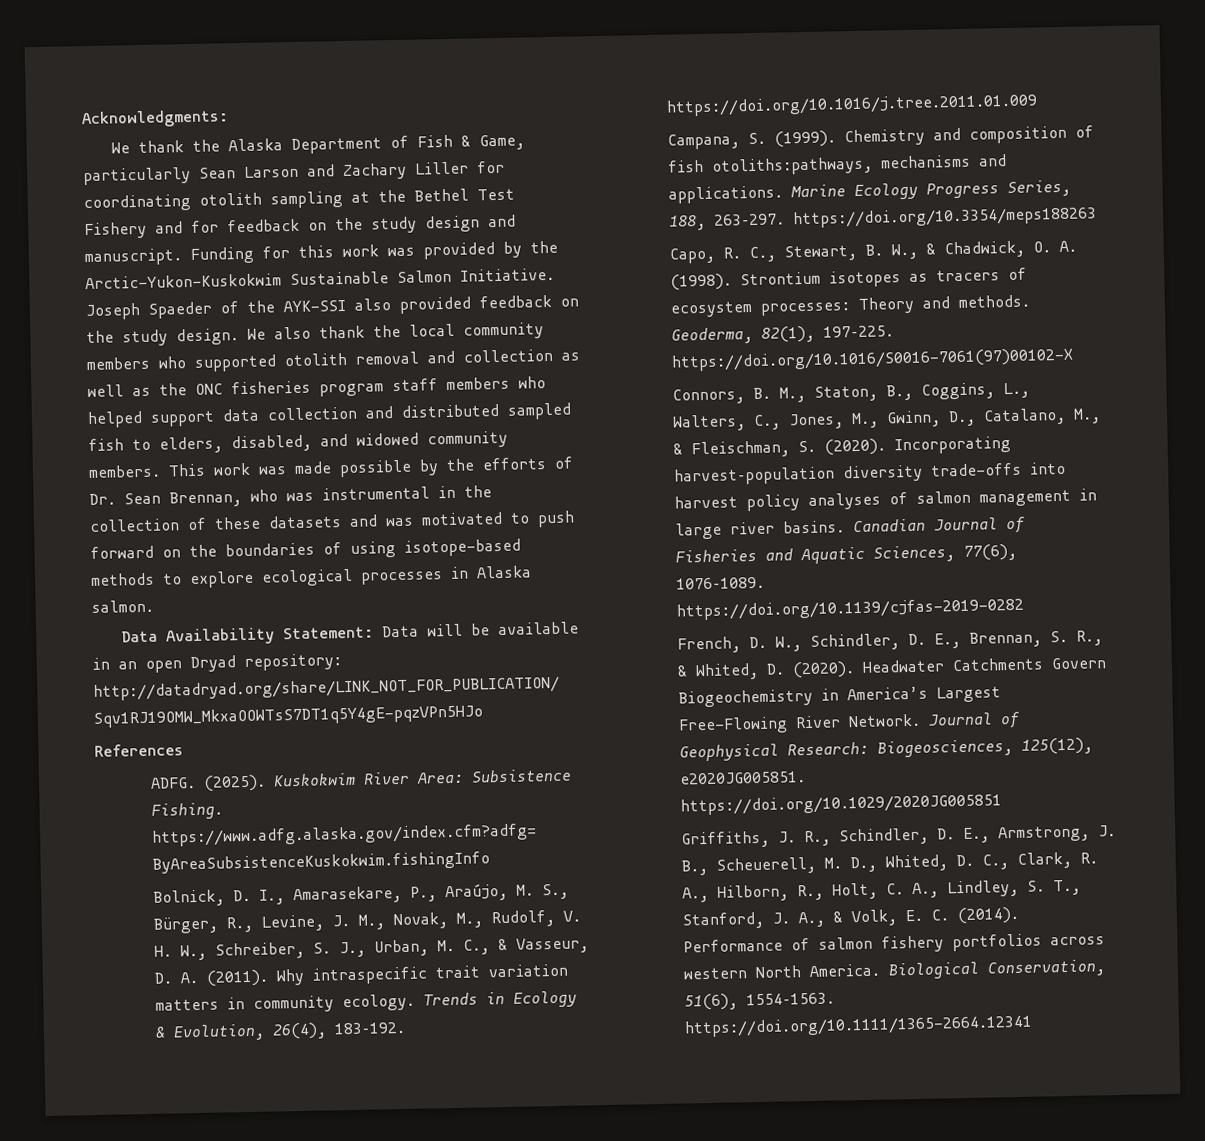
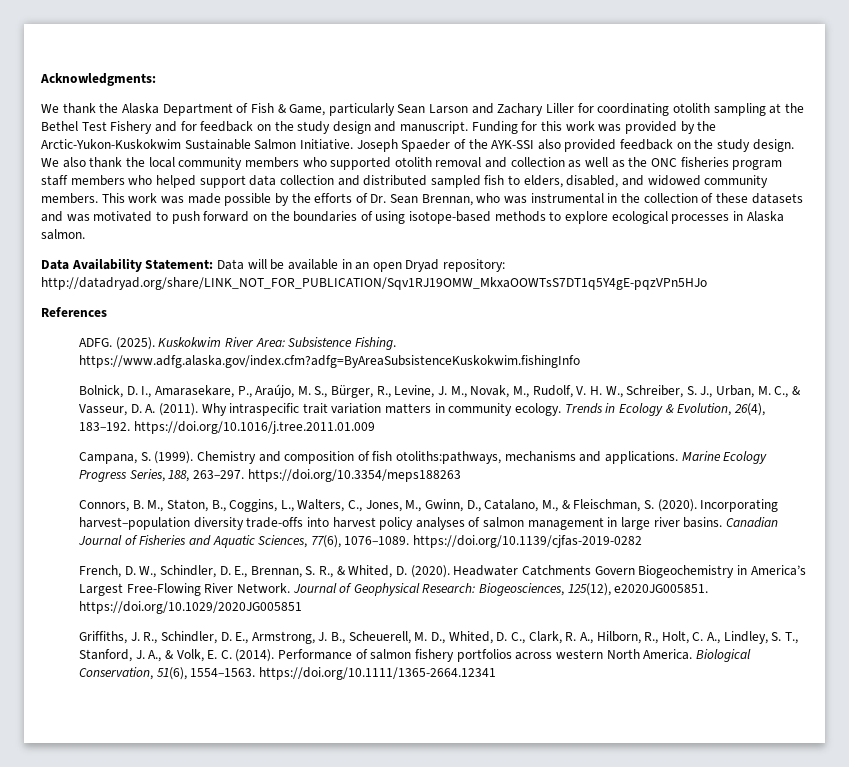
[669,240,1078,264] [670,267,1028,291] [670,294,1031,318] [671,325,895,345] [671,347,1075,372] // Capo, R. C., Stewart, B. W., & Chadwick, O. A. (1998). Strontium isotopes as tracers of ecosystem processes: Theory and methods. Geoderma, 82(1), 197–225. https://doi.org/10.1016/S0016-7061(97)00102-X -> (461, 475) none

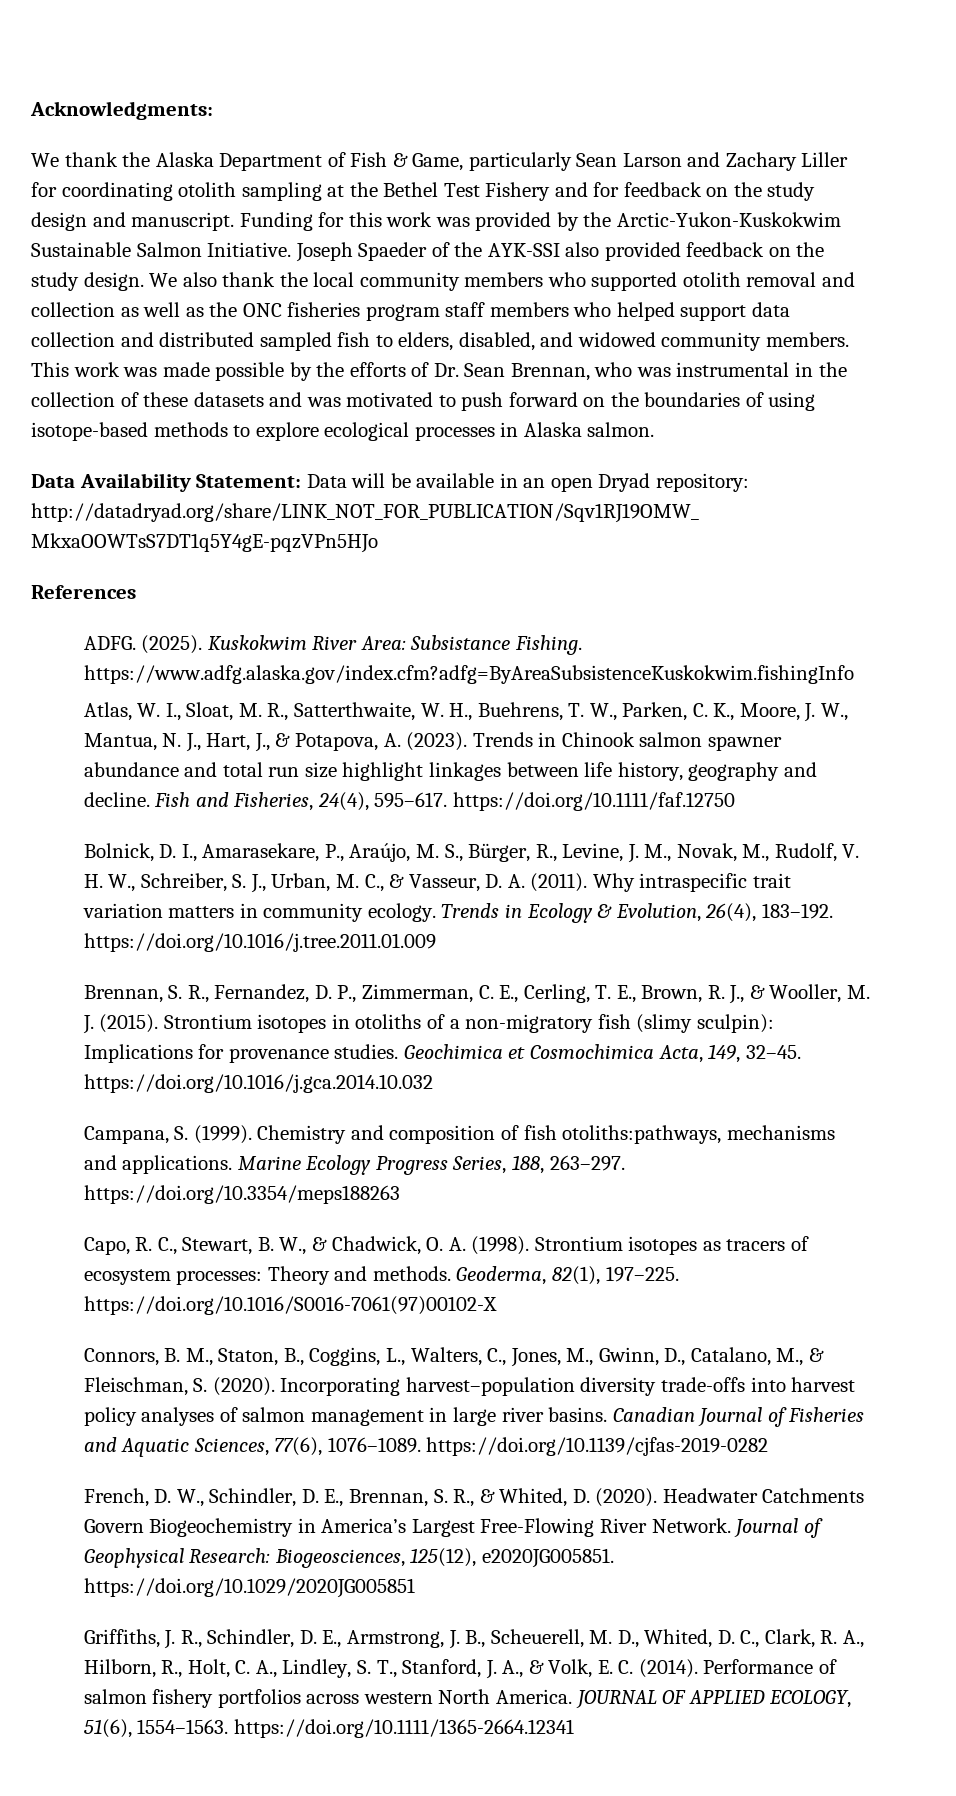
[288,337,353,348] Subsistence -> [410,635,511,650] Subsistance
(580, 361) none -> [83,702,848,722] [83,732,782,752] [83,762,817,781] [83,792,735,811] // Atlas, W. I., Sloat, M. R., Satterthwaite, W. H., Buehrens, T. W., Parken, C. K., Moore, J. W., Mantua, N. J., Hart, J., & Potapova, A. (2023). Trends in Chinook salmon spawner abundance and total run size highlight linkages between life history, geography and decline. Fish and Fisheries, 24(4), 595–617. https://doi.org/10.1111/faf.12750
(375, 427) none -> [83,984,870,1004] [82,1014,774,1034] [83,1044,801,1063] [83,1074,433,1093] // Brennan, S. R., Fernandez, D. P., Zimmerman, C. E., Cerling, T. E., Brown, R. J., & Wooller, M. J. (2015). Strontium isotopes in otoliths of a non-migratory fish (slimy sculpin): Implications for provenance studies. Geochimica et Cosmochimica Acta, 149, 32–45. https://doi.org/10.1016/j.gca.2014.10.032
(461, 475) none -> [83,1236,809,1255] [83,1266,679,1285] [83,1296,497,1315] // Capo, R. C., Stewart, B. W., & Chadwick, O. A. (1998). Strontium isotopes as tracers of ecosystem processes: Theory and methods. Geoderma, 82(1), 197–225. https://doi.org/10.1016/S0016-7061(97)00102-X
[695,649,751,662] [78,667,153,680] Biological Conservation, -> [575,1690,852,1709] JOURNAL OF APPLIED ECOLOGY,

